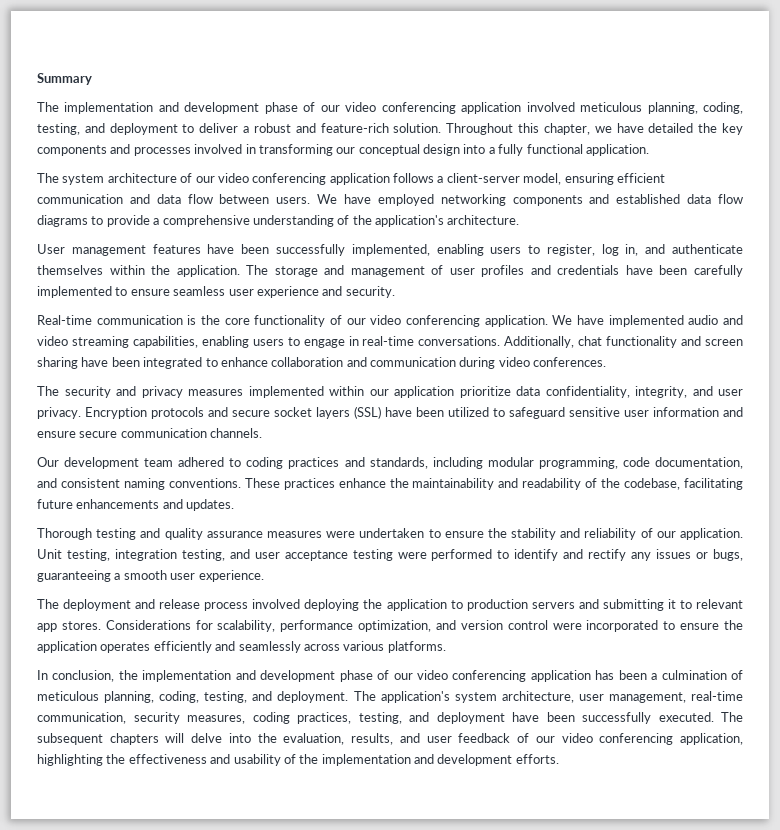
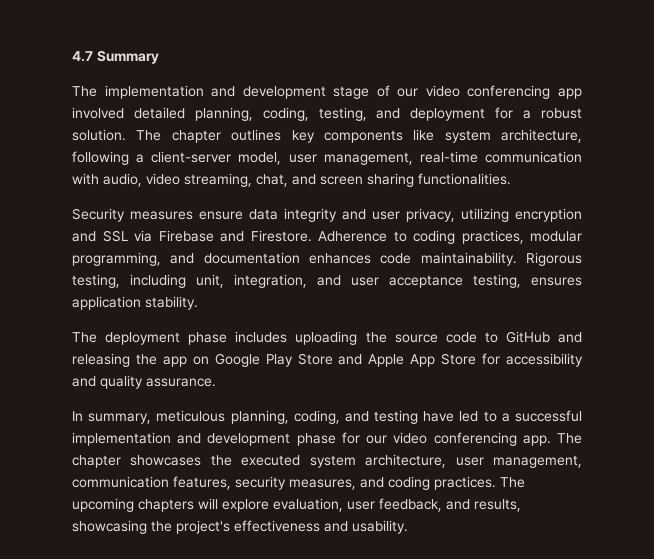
(37, 79) none -> [72,51,93,62] 4.7
[264,102,643,114] phase of our video conferencing application involved meticulous -> [333,85,582,99] [72,107,185,119] stage of our video conferencing app involved detailed
[182,123,744,135] [37,144,649,156] [37,173,665,185] [37,194,743,206] [37,215,520,227] [37,244,744,256] [37,265,743,277] [37,286,395,298] [37,315,743,327] [37,336,744,348] [37,357,607,369] [37,386,743,398] [37,406,743,419] [37,428,263,438] [37,457,744,469] [37,478,744,490] [37,499,235,511] [37,528,743,540] [37,549,744,561] [37,570,264,582] [37,599,743,611] [37,620,744,632] [37,641,446,653] [37,670,743,682] [37,691,744,703] [37,712,743,724] [37,733,744,745] [37,754,559,766] to deliver a robust and feature-rich solution. Throughout this chapter, we have detailed the key components and processes involved in transforming our conceptual design into a fully functional application. // The system architecture of our video conferencing application follows a client-server model, ensuring efficient communication and data flow between users. We have employed networking components and established data flow diagrams to provide a comprehensive understanding of the application's architecture. // User management features have been successfully implemented, enabling users to register, log in, and authenticate themselves within the application. The storage and management of user profiles and credentials have been carefully implemented to ensure seamless user experience and security. // Real-time communication is the core functionality of our video conferencing application. We have implemented audio and video streaming capabilities, enabling users to engage in real-time conversations. Additionally, chat functionality and screen sharing have been integrated to enhance collaboration and communication during video conferences. // The security and privacy measures implemented within our application prioritize data confidentiality, integrity, and user privacy. Encryption protocols and secure socket layers (SSL) have been utilized to safeguard sensitive user information and ensure secure communication channels. // Our development team adhered to coding practices and standards, including modular programming, code documentation, and consistent naming conventions. These practices enhance the maintainability and readability of the codebase, facilitating future enhancements and updates. // Thorough testing and quality assurance measures were undertaken to ensure the stability and reliability of our application. Unit testing, integration testing, and user acceptance testing were performed to identify and rectify any issues or bugs, guaranteeing a smooth user experience. // The deployment and release process involved deploying the application to production servers and submitting it to relevant app stores. Considerations for scalability, performance optimization, and version control were incorporated to ensure the application operates efficiently and seamlessly across various platforms. // In conclusion, the implementation and development phase of our video conferencing application has been a culmination of meticulous planning, coding, testing, and deployment. The application's system architecture, user management, real-time communication, security measures, coding practices, testing, and deployment have been successfully executed. The subsequent chapters will delve into the evaluation, results, and user feedback of our video conferencing application, highlighting the effectiveness and usability of the implementation and development efforts. -> [495,107,583,119] [72,129,582,143] [72,151,582,165] [72,173,511,187] [72,208,582,222] [72,230,582,244] [72,252,582,266] [72,274,582,288] [72,296,198,310] [72,331,583,345] [72,353,584,367] [72,375,216,389] [72,410,582,424] [72,432,582,446] [72,454,582,468] [72,476,525,490] [72,498,521,512] [72,520,408,534] for a robust solution. The chapter outlines key components like system architecture, following a client-server model, user management, real-time communication with audio, video streaming, chat, and screen sharing functionalities. // Security measures ensure data integrity and user privacy, utilizing encryption and SSL via Firebase and Firestore. Adherence to coding practices, modular programming, and documentation enhances code maintainability. Rigorous testing, including unit, integration, and user acceptance testing, ensures application stability. // The deployment phase includes uploading the source code to GitHub and releasing the app on Google Play Store and Apple App Store for accessibility and quality assurance. // In summary, meticulous planning, coding, and testing have led to a successful implementation and development phase for our video conferencing app. The chapter showcases the executed system architecture, user management, communication features, security measures, and coding practices. The upcoming chapters will explore evaluation, user feedback, and results, showcasing the project's effectiveness and usability.

